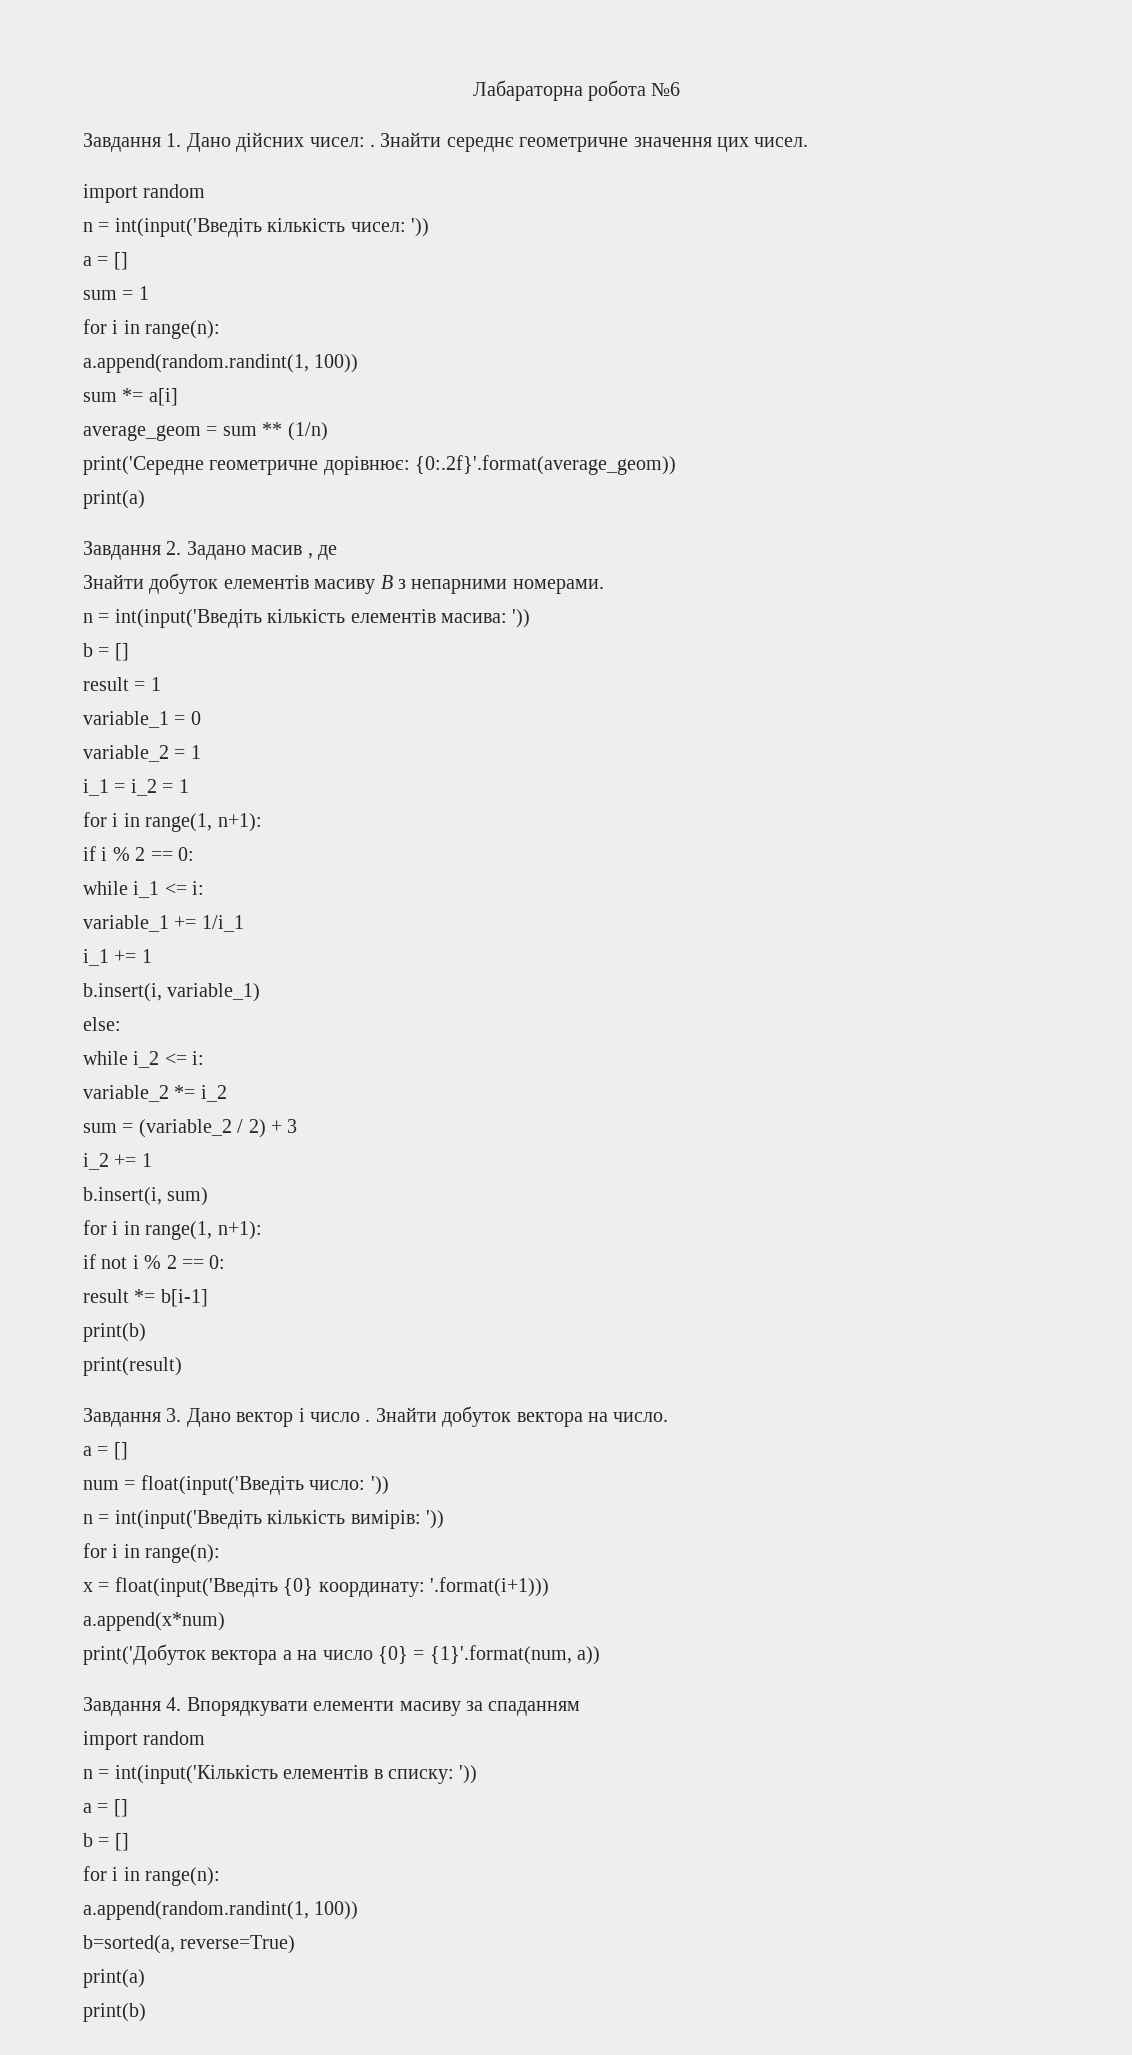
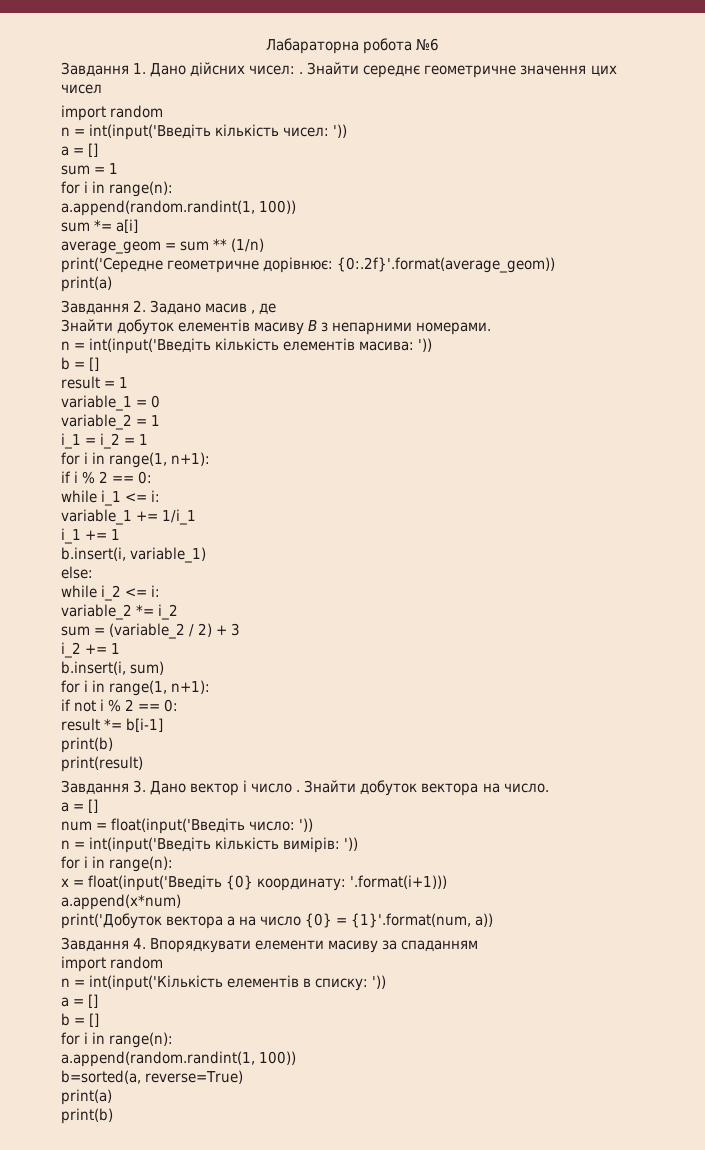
[754,137,809,147] чисел. -> [61,84,102,94] чисел

